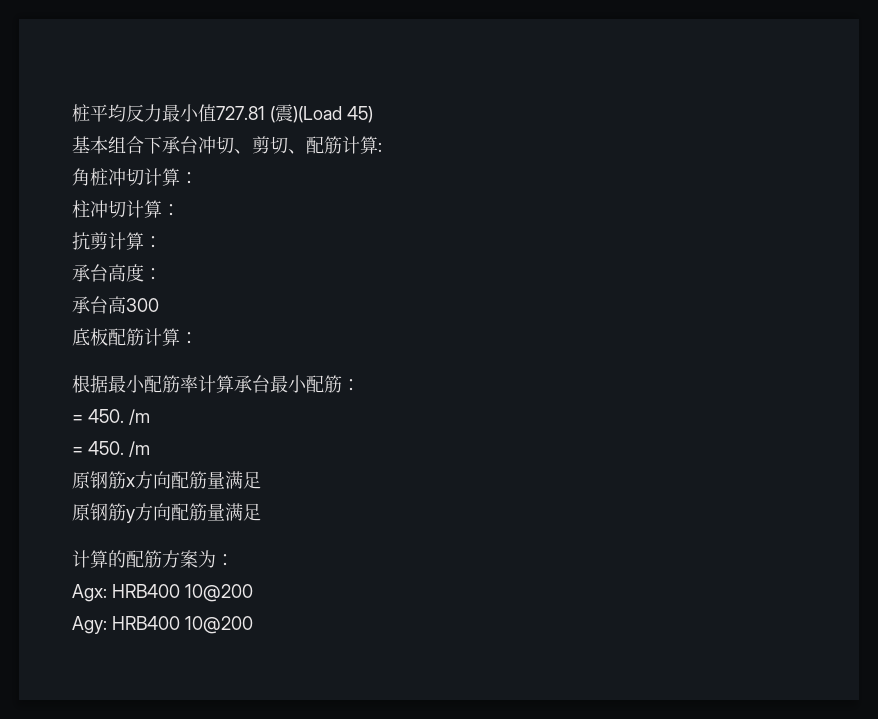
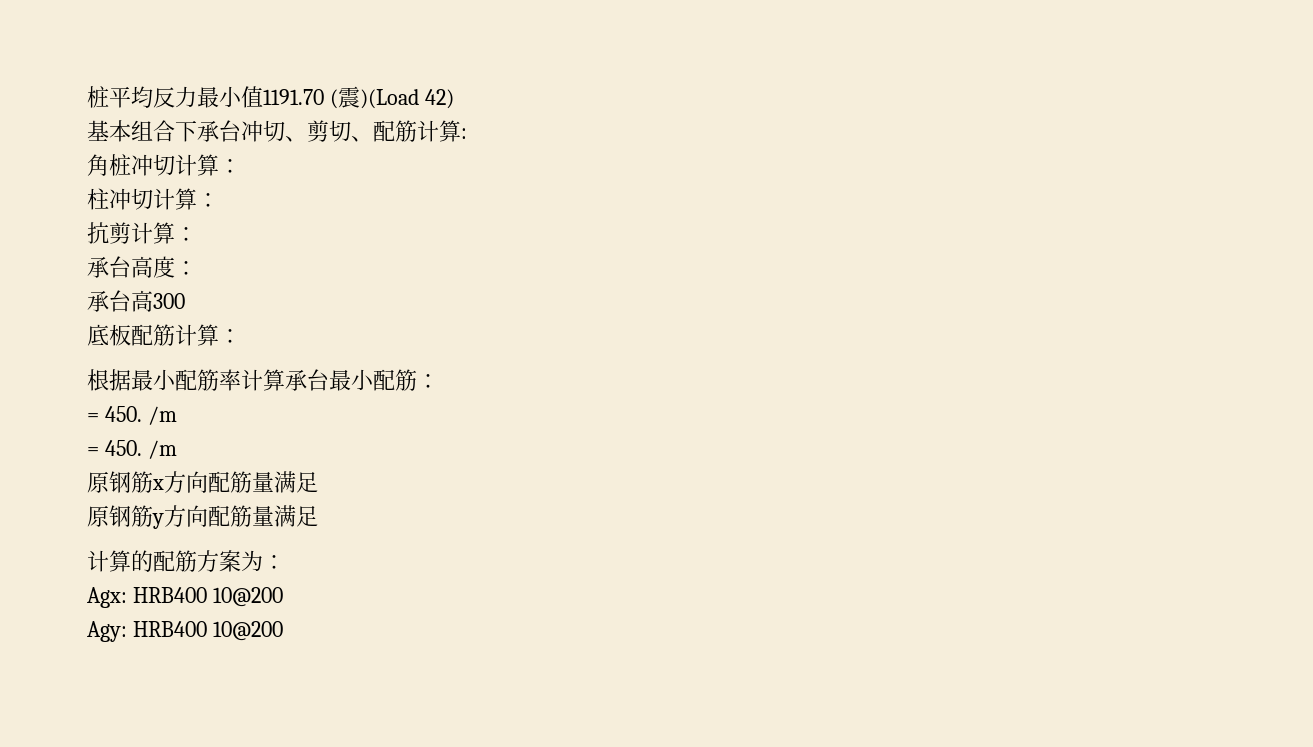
[216,106,265,120] 727.81 -> [263,89,324,105] 1191.70
[347,106,373,123] 45) -> [424,89,454,109] 42)

